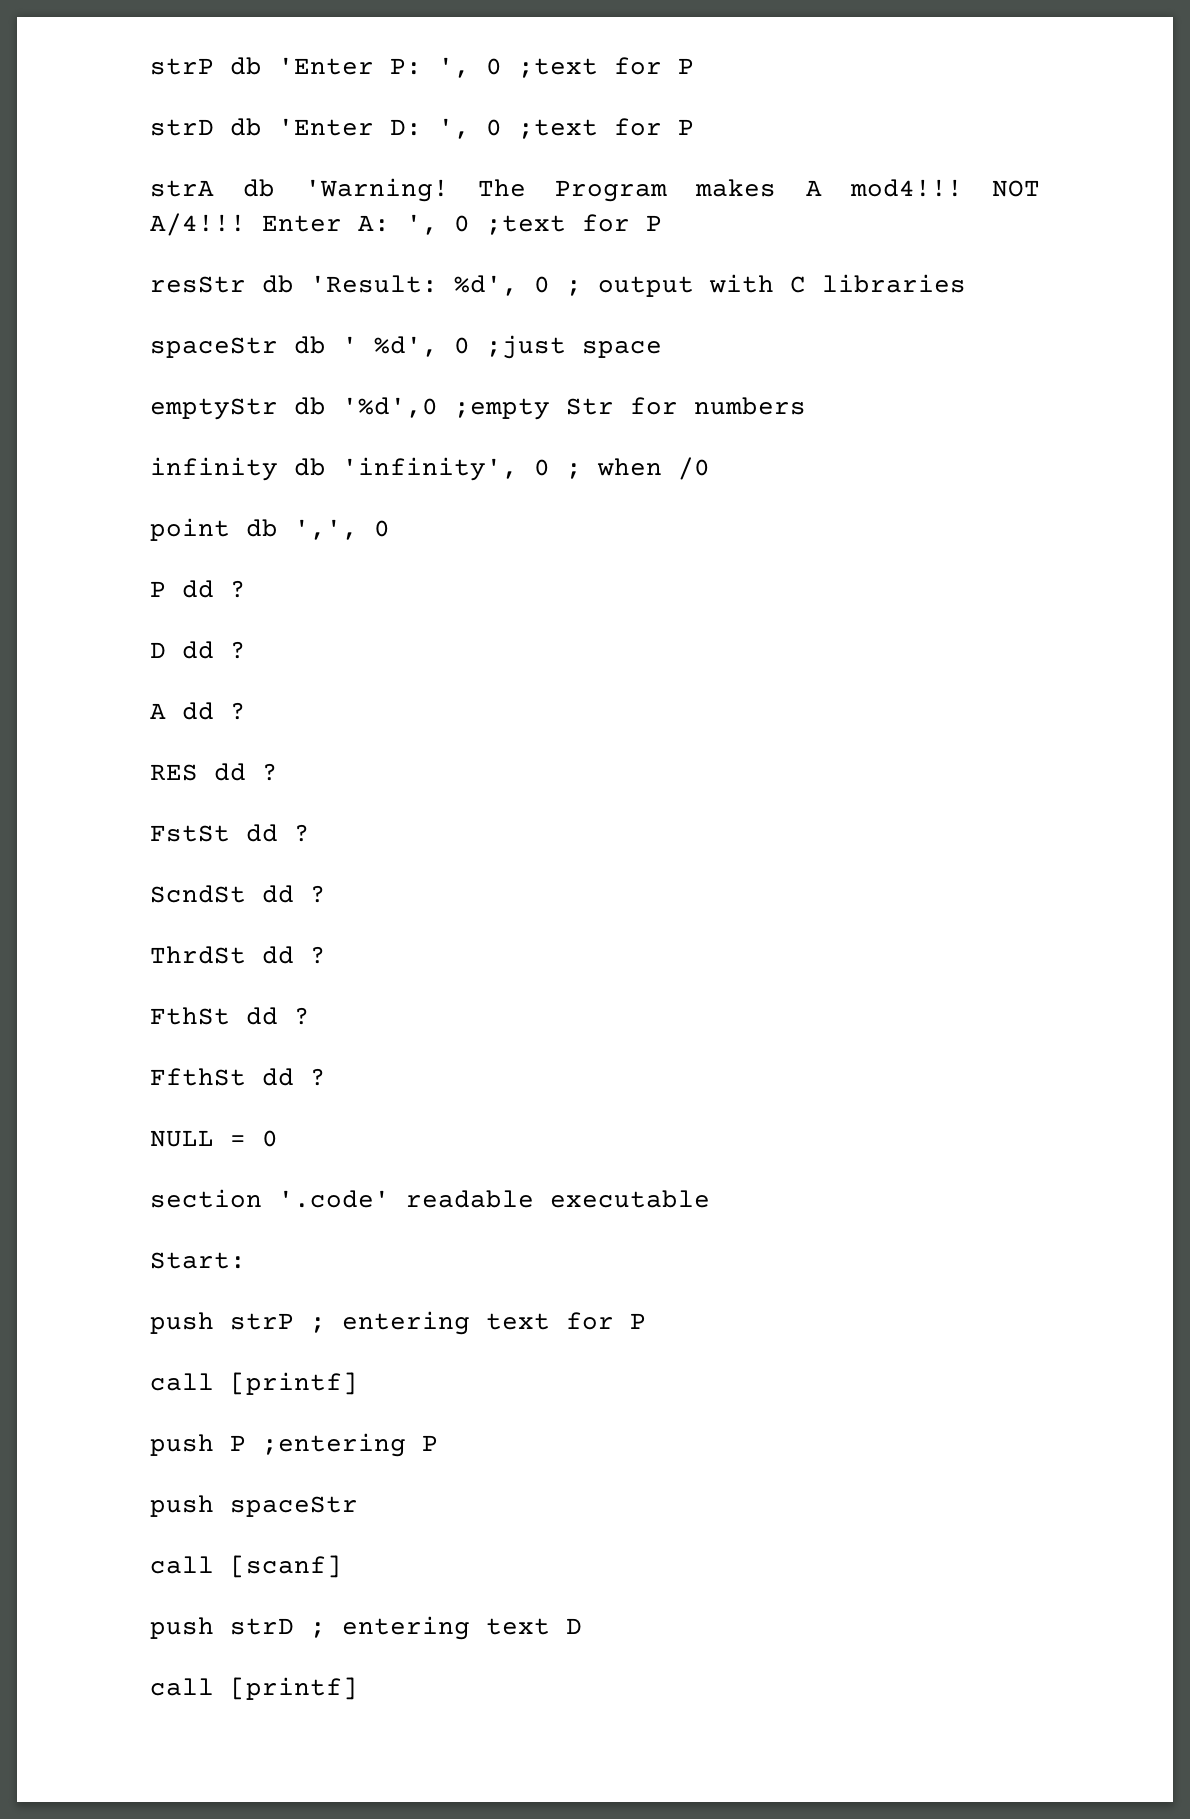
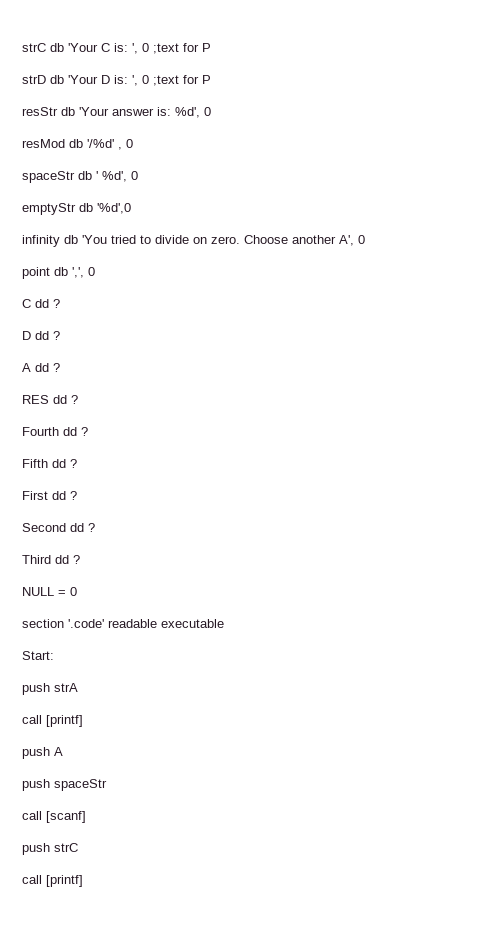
[150,57,422,75] strP db 'Enter P: -> [22,43,128,52] strC db 'Your C is:
[278,118,694,139] [150,178,1040,202] [150,213,390,236] 'Enter D: ', 0 ;text for P // strA db 'Warning! The Program makes A mod4!!! NOT A/4!!! Enter A: -> [68,75,128,84] 'Your D is:
[310,274,966,297] 'Result: %d', 0 ; output with C libraries -> [79,107,211,118] [22,139,133,150] 'Your answer is: %d', 0 // resMod db '/%d' , 0
[486,335,662,359] ;just space -> (138, 175) none
[454,397,806,420] [150,457,710,481] ;empty Str for numbers // infinity db 'infinity', 0 ; when /0 -> [22,235,365,247] // infinity db 'You tried to divide on zero. Choose another A', 0
[150,581,166,597] P -> [22,299,31,308] C
[150,824,310,842] [150,885,326,903] [150,946,326,964] [150,1007,310,1025] [150,1068,246,1086] FstSt dd ? // ScndSt dd ? // ThrdSt dd ? // FthSt dd ? // FfthSt -> [22,427,88,436] [22,459,77,468] [22,491,77,500] [22,523,95,532] [22,555,51,564] Fourth dd ? // Fifth dd ? // First dd ? // Second dd ? // Third
[230,1311,646,1335] strP ; entering text for P -> [54,683,78,692] strA
[230,1433,438,1457] P ;entering P -> [54,747,63,756] A
[230,1616,582,1640] strD ; entering text D -> [54,843,78,852] strC

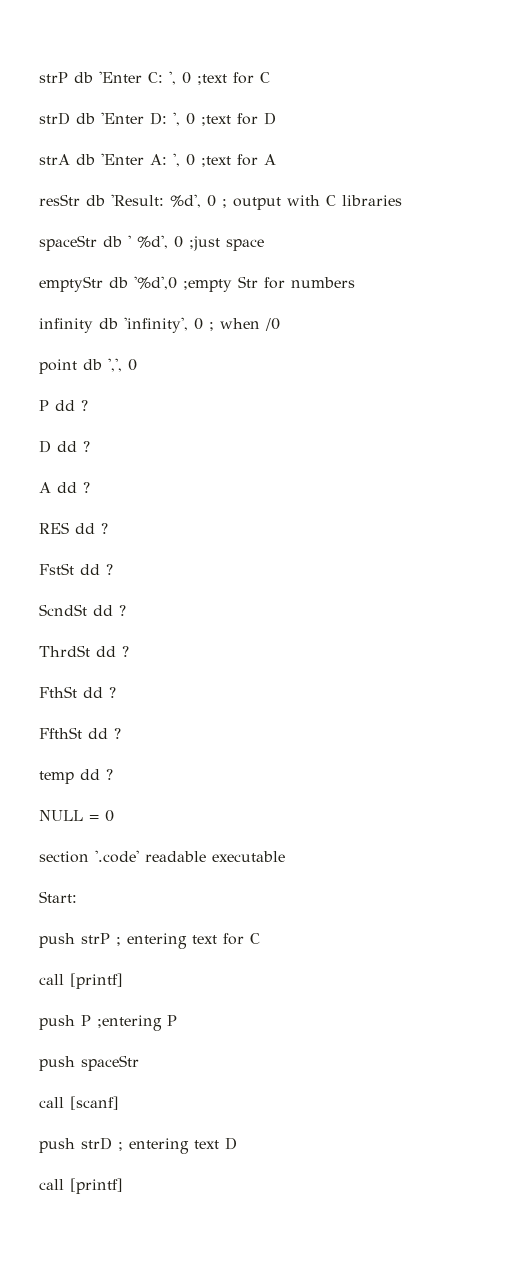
[22,43,211,54] strC db 'Your C is: ', 0 ;text for P -> [39,71,270,85] strP db 'Enter C: ', 0 ;text for C
[68,75,211,86] 'Your D is: ', 0 ;text for P -> [101,112,276,126] [39,153,276,167] 'Enter D: ', 0 ;text for D // strA db 'Enter A: ', 0 ;text for A
[79,107,211,118] [22,139,133,150] 'Your answer is: %d', 0 // resMod db '/%d' , 0 -> [111,194,402,210] 'Result: %d', 0 ; output with C libraries
(138, 175) none -> [189,236,264,251] ;just space
[22,235,365,247] // infinity db 'You tried to divide on zero. Choose another A', 0 -> [183,276,355,292] [39,317,280,333] ;empty Str for numbers // infinity db 'infinity', 0 ; when /0
[22,299,31,308] C -> [39,400,49,411] P
[22,427,88,436] [22,459,77,468] [22,491,77,500] [22,523,95,532] [22,555,51,564] Fourth dd ? // Fifth dd ? // First dd ? // Second dd ? // Third -> [39,563,113,575] [39,604,126,616] [39,645,129,657] [39,686,116,698] [39,727,121,739] [39,771,74,784] FstSt dd ? // ScndSt dd ? // ThrdSt dd ? // FthSt dd ? // FfthSt dd ? // temp
[54,683,78,692] strA -> [81,933,260,949] strP ; entering text for C
[54,747,63,756] A -> [81,1015,177,1031] P ;entering P
[54,843,78,852] strC -> [81,1137,237,1154] strD ; entering text D

